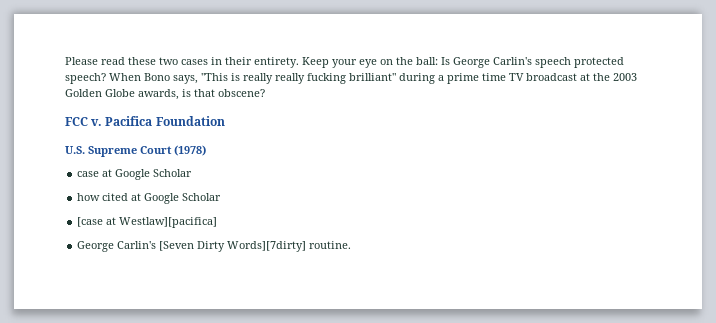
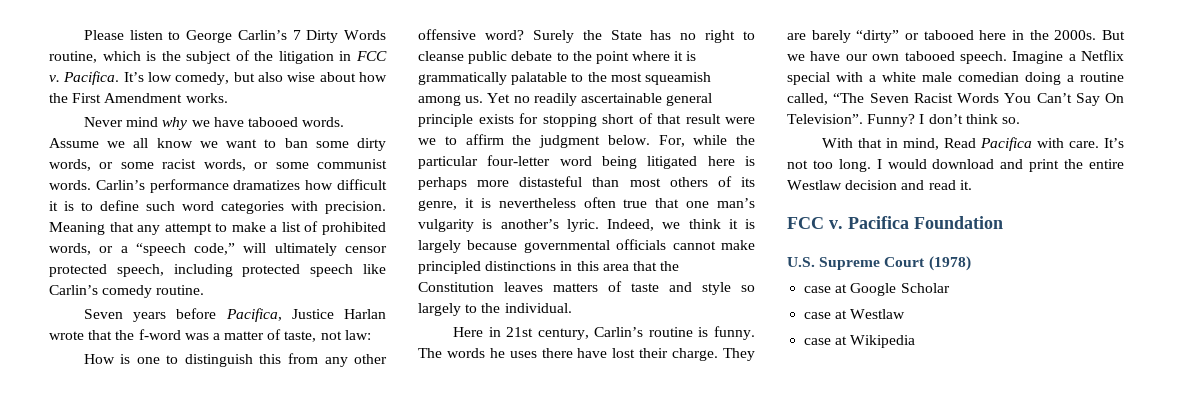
[101,57,624,68] [65,73,637,84] [65,89,265,100] read these two cases in their entirety. Keep your eye on the ball: Is George Carlin's speech protected speech? When Bono says, "This is really really fucking brilliant" during a prime time TV broadcast at the 2003 Golden Globe awards, is that obscene? -> [129,30,386,43] [49,50,387,64] [49,71,387,85] [49,93,228,103] [83,117,345,130] [49,138,387,151] [49,159,387,171] [49,179,387,193] [49,200,386,214] [49,221,386,235] [49,243,387,256] [49,264,386,277] [49,285,205,298] [83,308,386,322] [49,329,371,342] [83,353,387,367] [418,29,755,43] [418,51,697,64] [418,72,711,85] [418,93,713,106] [418,113,755,127] [418,134,755,148] [418,155,755,169] [418,176,755,190] [418,197,755,211] [418,219,755,232] [418,239,755,253] [418,261,680,274] [418,281,755,295] [418,303,572,316] [452,326,755,340] [418,348,755,361] [787,30,1125,43] [787,50,1124,64] [787,72,1124,85] [787,93,1124,106] [787,114,1020,127] [821,137,1124,151] [787,159,1124,172] [787,180,972,190] listen to George Carlin’s 7 Dirty Words routine, which is the subject of the litigation in FCC v. Pacifica. It’s low comedy, but also wise about how the First Amendment works. // Never mind why we have tabooed words. Assume we all know we want to ban some dirty words, or some racist words, or some communist words. Carlin’s performance dramatizes how difficult it is to define such word categories with precision. Meaning that any attempt to make a list of prohibited words, or a “speech code,” will ultimately censor protected speech, including protected speech like Carlin’s comedy routine. // Seven years before Pacifica, Justice Harlan wrote that the f-word was a matter of taste, not law: // How is one to distinguish this from any other offensive word? Surely the State has no right to cleanse public debate to the point where it is grammatically palatable to the most squeamish among us. Yet no readily ascertainable general principle exists for stopping short of that result were we to affirm the judgment below. For, while the particular four-letter word being litigated here is perhaps more distasteful than most others of its genre, it is nevertheless often true that one man’s vulgarity is another’s lyric. Indeed, we think it is largely because governmental officials cannot make principled distinctions in this area that the Constitution leaves matters of taste and style so largely to the individual. // Here in 21st century, Carlin’s routine is funny. The words he uses there have lost their charge. They are barely “dirty” or tabooed here in the 2000s. But we have our own tabooed speech. Imagine a Netflix special with a white male comedian doing a routine called, “The Seven Racist Words You Can’t Say On Television”. Funny? I don’t think so. // With that in mind, Read Pacifica with care. It’s not too long. I would download and print the entire Westlaw decision and read it.
[77,193,222,204] [77,217,218,228] [77,241,352,252] how cited at Google Scholar // [case at Westlaw][pacifica] // George Carlin's [Seven Dirty Words][7dirty] routine. -> [804,309,906,319] [804,335,916,348] case at Westlaw // case at Wikipedia

